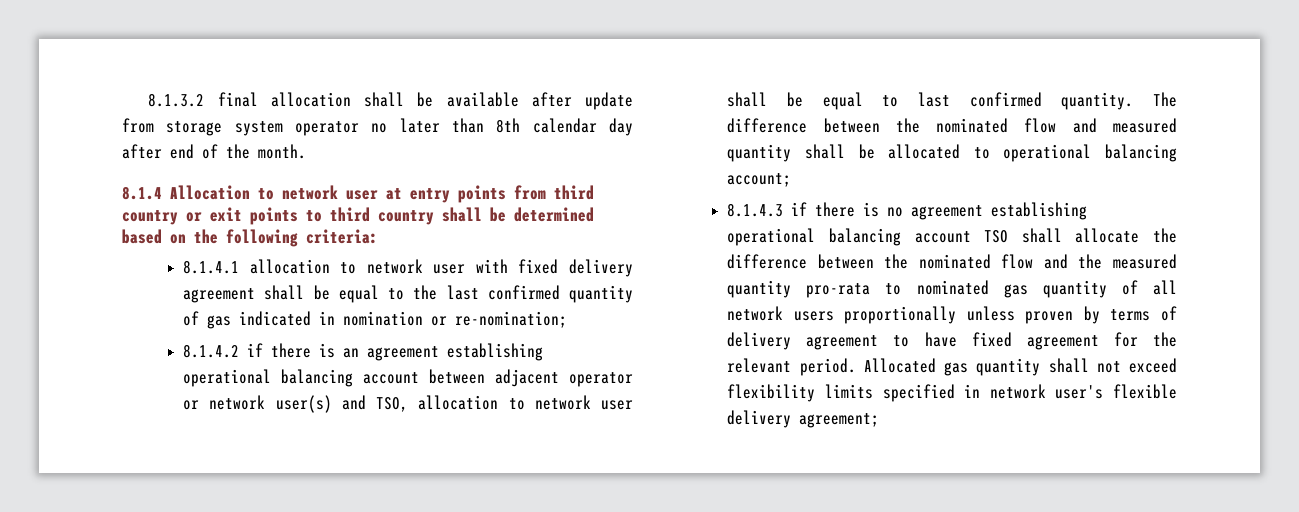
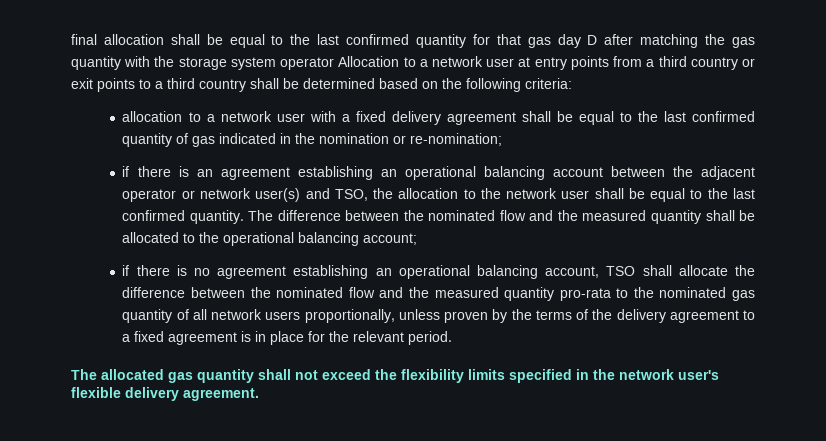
[148,93,205,107] 8.1.3.2 -> (71, 39) none
[446,92,633,110] [122,118,633,136] [122,144,306,159] [122,186,162,200] available after update from storage system operator no later than 8th calendar day after end of the month. // 8.1.4 -> [229,34,756,48] [71,56,335,70] equal to the last confirmed quantity for that gas day D after matching the gas quantity with the storage system operator
(274, 194) none -> [419,59,428,67] a
(546, 192) none -> [646,59,655,67] a
(322, 216) none -> [155,81,163,89] a
[183,259,357,274] 8.1.4.1 allocation to -> [122,111,215,122] allocation to a
(508, 266) none -> [341,114,350,122] a
(336, 318) none -> [295,133,316,144] the
[183,344,240,358] 8.1.4.2 -> (503, 139) none
(544, 352) none -> [380,169,397,177] an
(486, 376) none -> [672,166,693,177] the
[418,395,525,410] allocation to -> [373,188,501,199] the allocation to the
(899, 101) none -> [707,188,728,199] the
(1097, 125) none -> [557,210,578,221] the
(990, 153) none -> [199,232,220,243] the
[727,203,784,217] 8.1.4.3 -> (418, 239) none
[727,228,971,246] operational balancing account -> [375,265,600,279] an operational balancing account,
(902, 289) none -> [633,287,654,298] the
[844,306,957,324] proportionally -> [304,309,395,323] proportionally,
(1100, 315) none -> [511,309,532,320] the
(1177, 313) none -> [592,309,613,320] the
[924,332,957,347] have -> [122,334,131,342] a
(1099, 342) none -> [241,331,305,345] is in place
[863,358,936,373] Allocated -> [71,369,164,380] // The allocated
(1177, 365) none -> [375,369,397,380] the
(981, 391) none -> [593,369,615,380] the
[799,413,880,428] agreement; -> [183,388,259,401] agreement.

